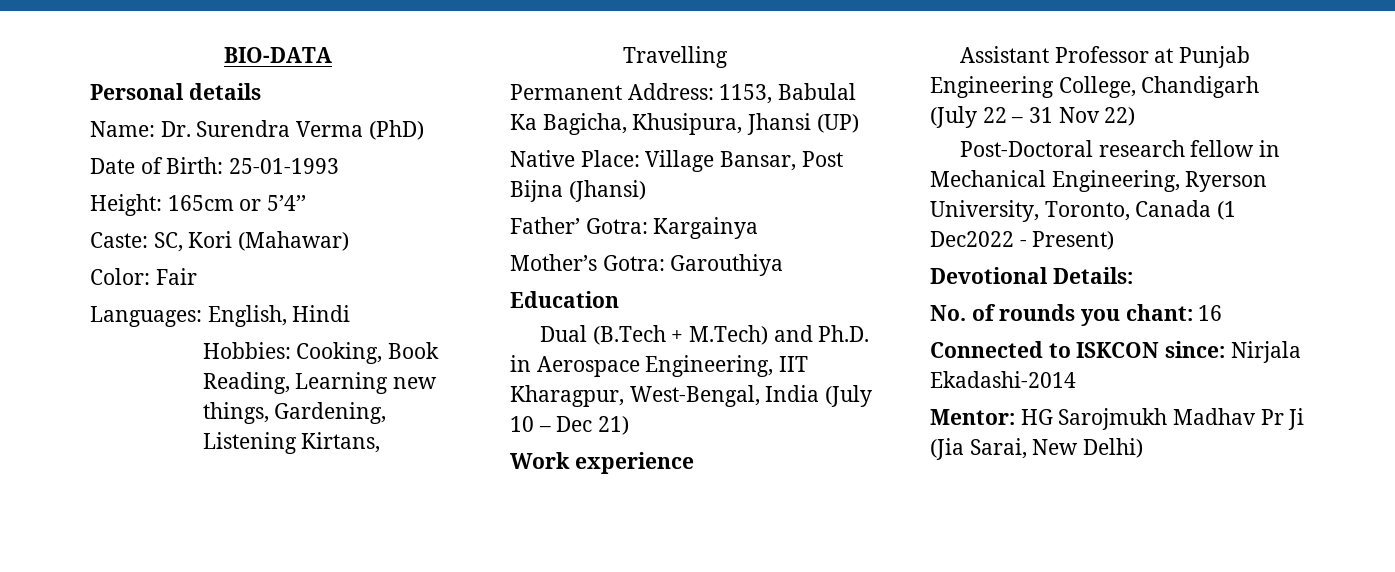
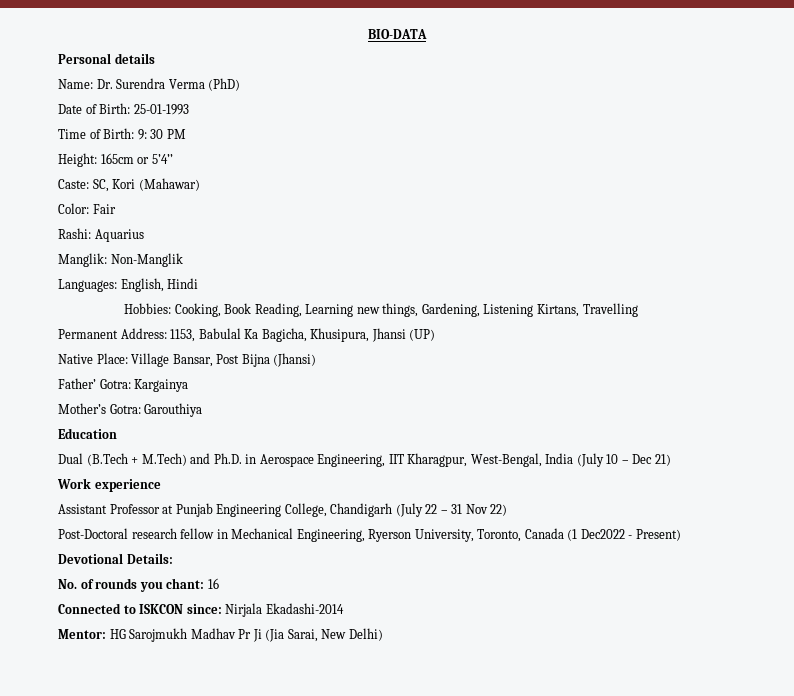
(340, 166) none -> [58,128,186,140] // Time of Birth: 9: 30 PM
(197, 276) none -> [58,228,144,242] [58,253,183,267] // Rashi: Aquarius // Manglik: Non-Manglik

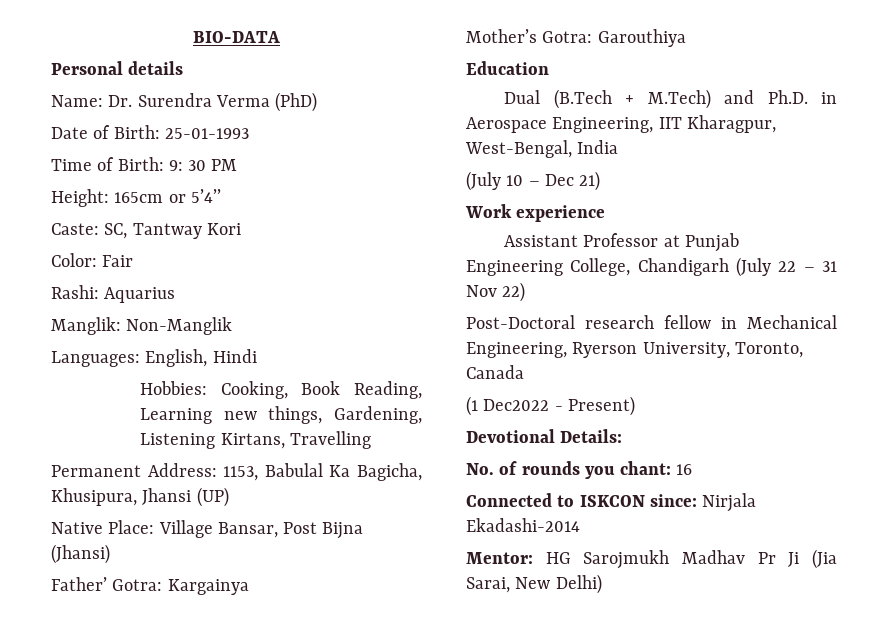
(109, 185) none -> [132,223,202,239] Tantway
[138,178,200,191] (Mahawar) -> (241, 229) none
(574, 458) none -> (619, 147) //
(564, 533) none -> (524, 372) //

